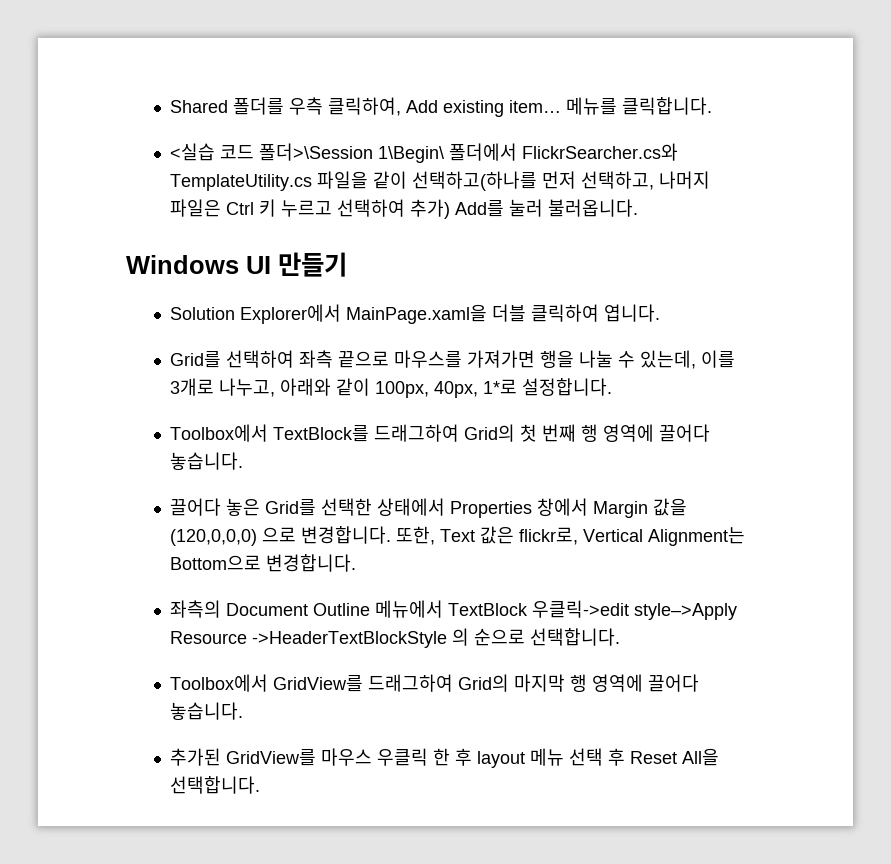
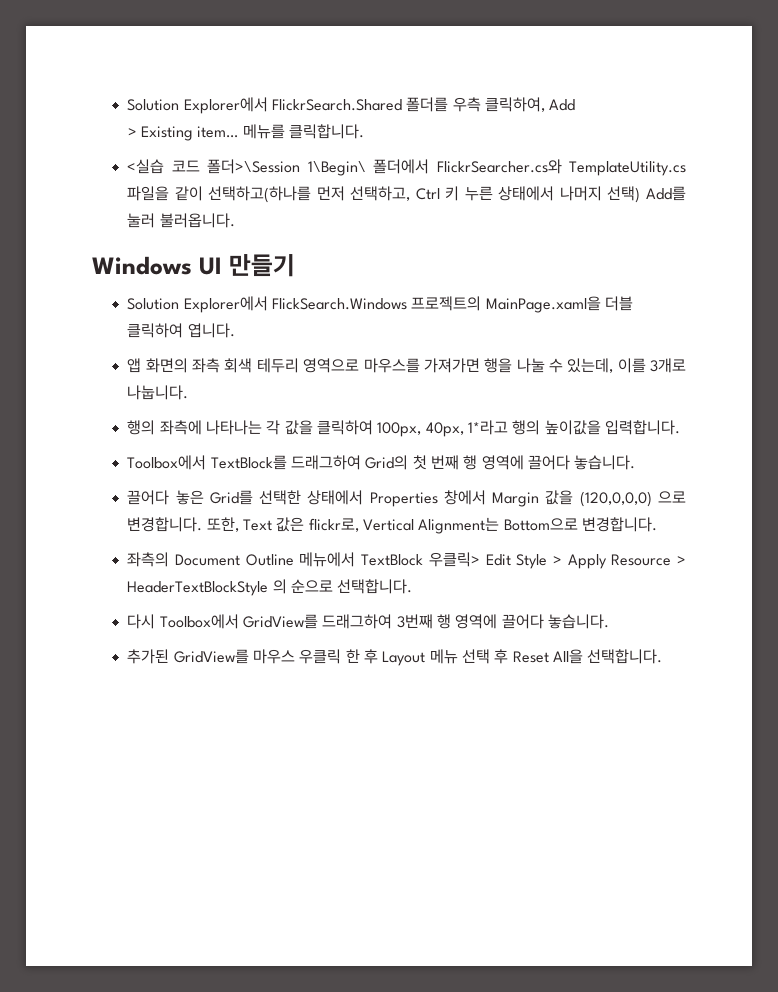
[170,100,229,113] Shared -> [127,97,403,114] Solution Explorer에서 FlickrSearch.Shared
[443,100,505,117] existing -> [127,126,193,141] // > Existing
[659,171,711,189] [170,199,451,219] 나머지 파일은 Ctrl 키 누르고 선택하여 추가) -> [415,186,641,203] Ctrl 키 누른 상태에서 나머지 선택)
(342, 314) none -> [272,296,482,311] FlickSearch.Windows 프로젝트의
[170,350,390,368] Grid를 선택하여 좌측 끝으로 -> [127,358,360,373] 앱 화면의 좌측 회색 테두리 영역으로
[219,378,613,398] 나누고, 아래와 같이 100px, 40px, 1*로 설정합니다. -> [127,385,189,400] [127,420,680,437] 나눕니다. // 행의 좌측에 나타나는 각 값을 클릭하여 100px, 40px, 1*라고 행의 높이값을 입력합니다.
[532,600,738,620] [170,631,448,648] 우클릭->edit style–>Apply Resource ->HeaderTextBlockStyle -> [428,552,686,569] [127,581,269,596] 우클릭> Edit Style > Apply Resource > HeaderTextBlockStyle
(621, 637) none -> [127,614,156,629] 다시
[458,674,566,692] Grid의 마지막 -> [396,614,433,629] 3번째
[477,751,526,768] layout -> [382,651,426,666] Layout

